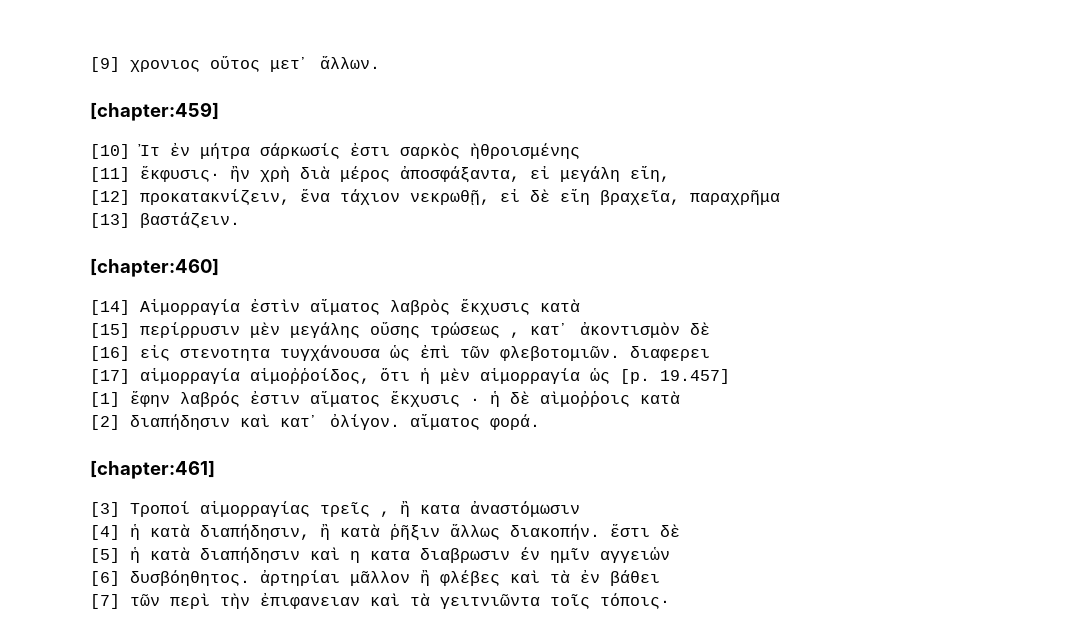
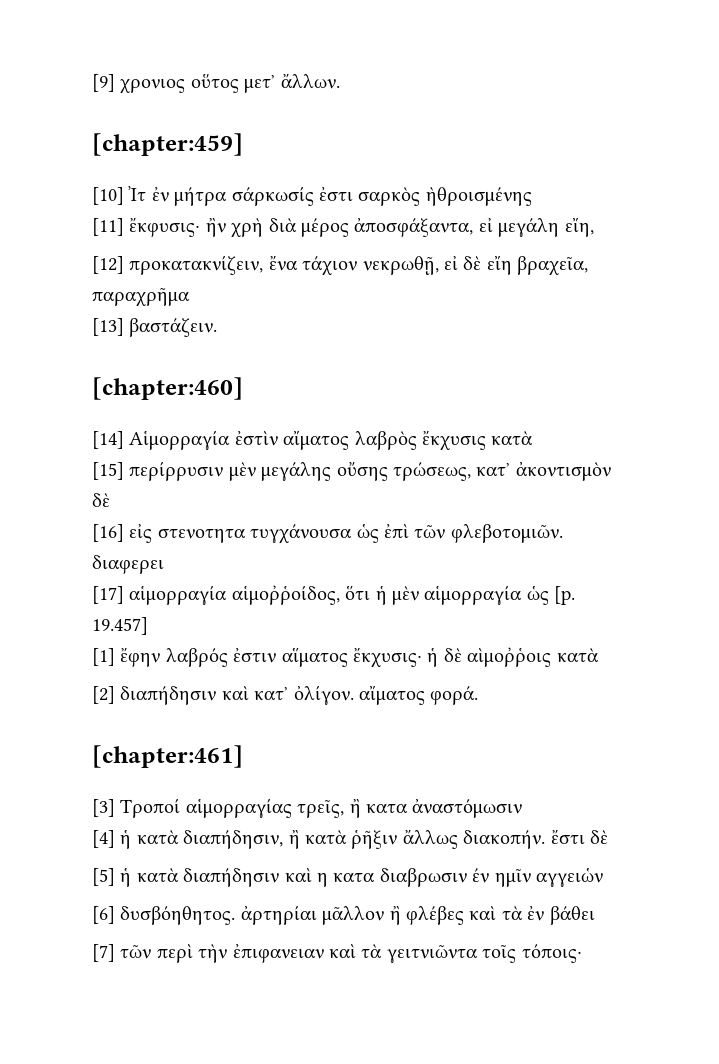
[430,322,520,338] τρώσεως , -> [393,462,471,481] τρώσεως,
[390,391,480,407] ἔκχυσις · -> [353,647,422,668] ἔκχυσις·
[320,502,390,517] τρεῖς , -> [297,800,345,818] τρεῖς,

